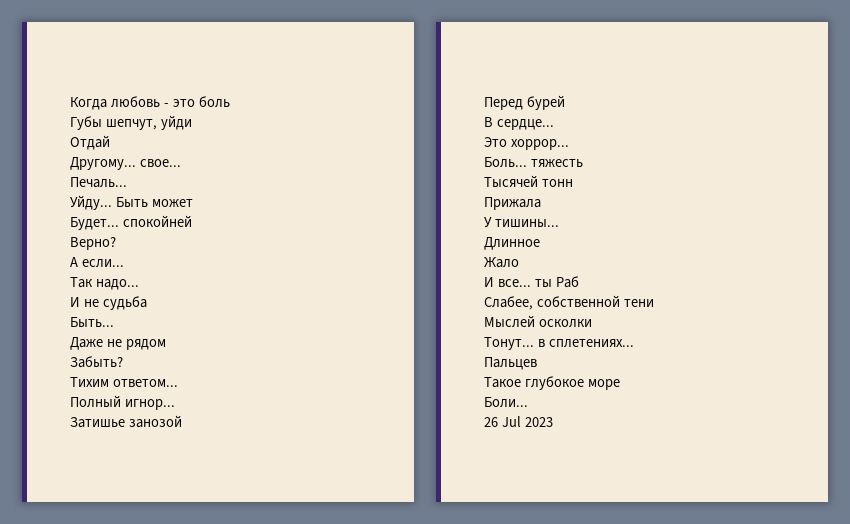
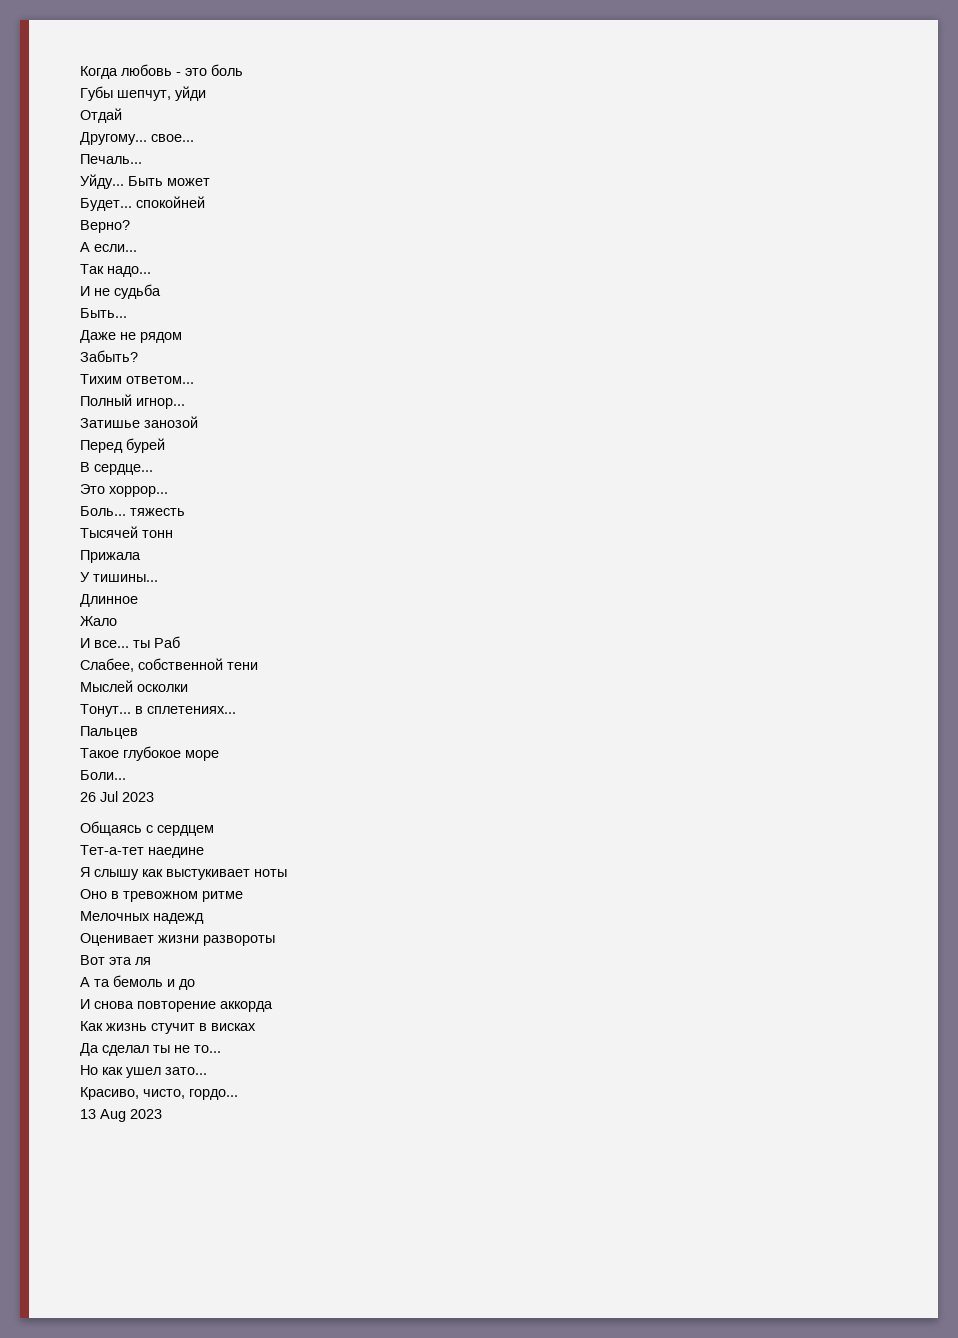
(553, 422) none -> [80,821,214,836] [80,845,204,858] [80,867,287,880] [80,889,243,902] [80,911,204,924] [80,933,275,946] [80,955,151,965] [80,975,195,990] [80,999,273,1012] [80,1021,256,1034] [80,1043,221,1056] [80,1065,207,1078] [80,1087,238,1100] [80,1109,162,1122] // Общаясь с сердцем // Тет-а-тет наедине // Я слышу как выстукивает ноты // Оно в тревожном ритме // Мелочных надежд // Оценивает жизни развороты // Вот эта ля // А та бемоль и до // И снова повторение аккорда // Как жизнь стучит в висках // Да сделал ты не то... // Но как ушел зато... // Красиво, чисто, гордо... // 13 Aug 2023

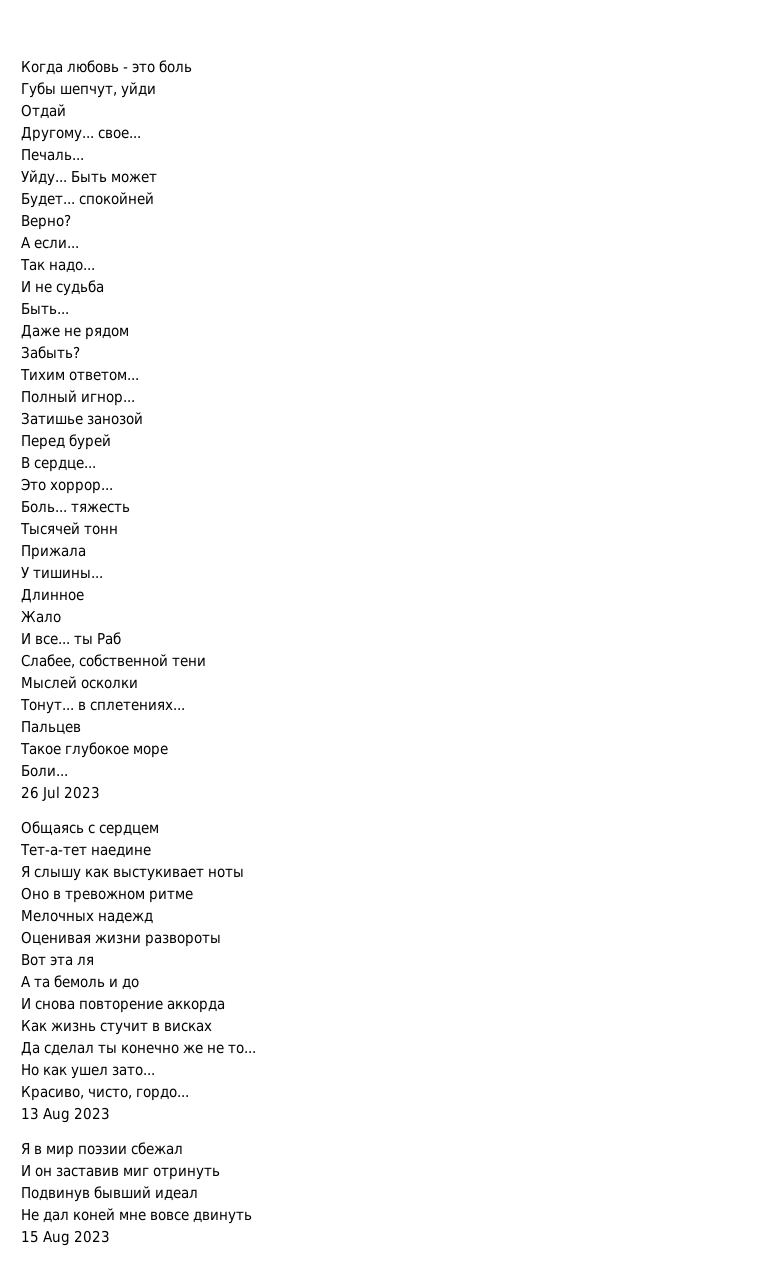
[80,933,154,946] Оценивает -> [21,931,91,946] Оценивая
(170, 1049) none -> [121,1044,204,1054] конечно же
(162, 1114) none -> [21,1142,184,1158] [21,1165,221,1180] [21,1186,199,1202] [21,1208,253,1224] [21,1230,111,1246] // Я в мир поэзии сбежал // И он заставив миг отринуть // Подвинув бывший идеал // Не дал коней мне вовсе двинуть // 15 Aug 2023

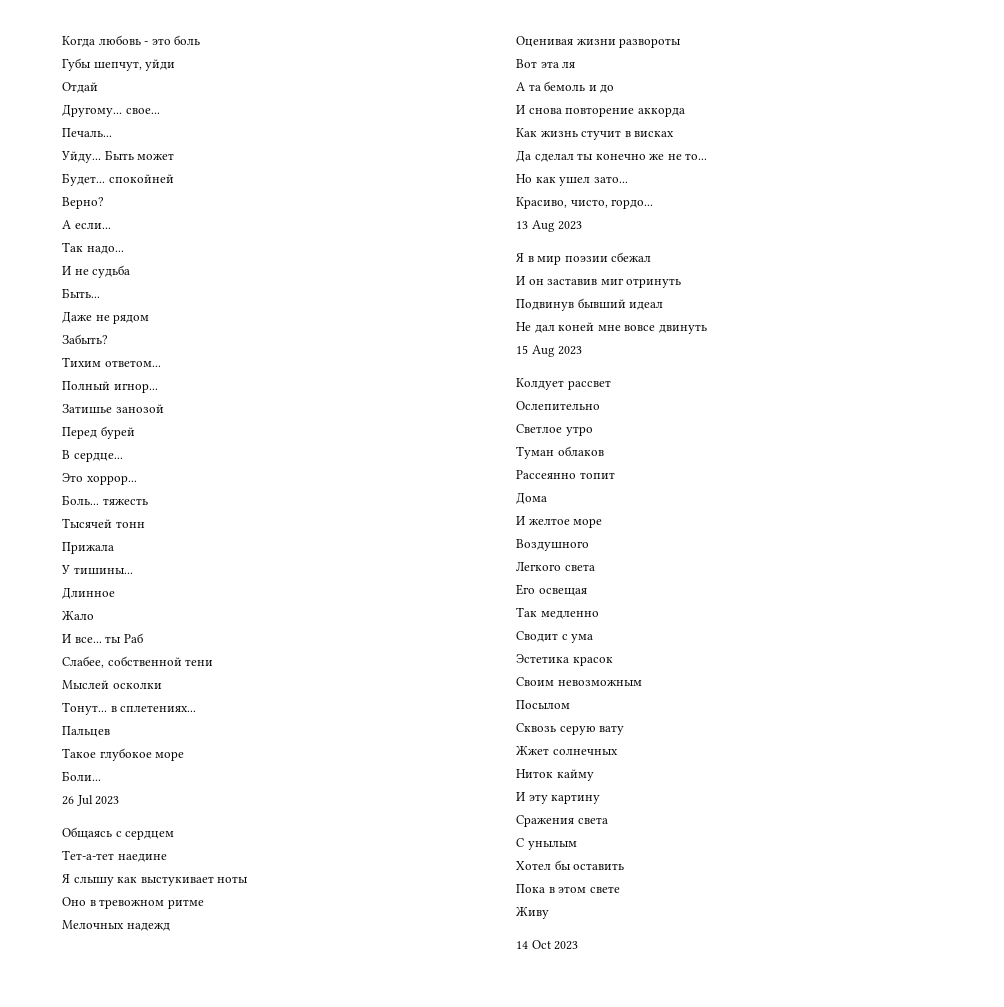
(111, 1236) none -> [516,378,611,390] [516,401,600,410] [516,424,593,436] [516,446,604,459] [516,470,615,479] [516,492,547,504] [516,516,603,528] [516,539,589,551] [516,561,595,571] [516,584,587,596] [516,607,599,619] [516,631,594,643] [516,654,613,666] [516,677,642,686] [516,700,570,709] [516,723,625,735] [516,746,618,755] [516,769,594,781] [516,792,601,804] [516,815,608,827] [516,838,577,850] [516,860,625,870] [516,884,620,893] [516,907,549,919] [516,940,579,950] // Колдует рассвет // Ослепительно // Светлое утро // Туман облаков // Рассеянно топит // Дома // И желтое море // Воздушного // Легкого света // Его освещая // Так медленно // Сводит с ума // Эстетика красок // Своим невозможным // Посылом // Сквозь серую вату // Жжет солнечных // Ниток кайму // И эту картину // Сражения света // С унылым // Хотел бы оставить // Пока в этом свете // Живу // 14 Oct 2023

